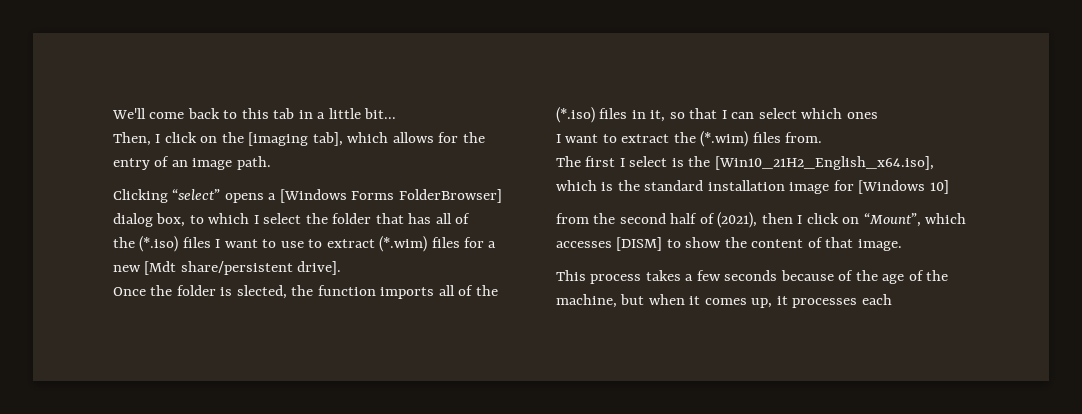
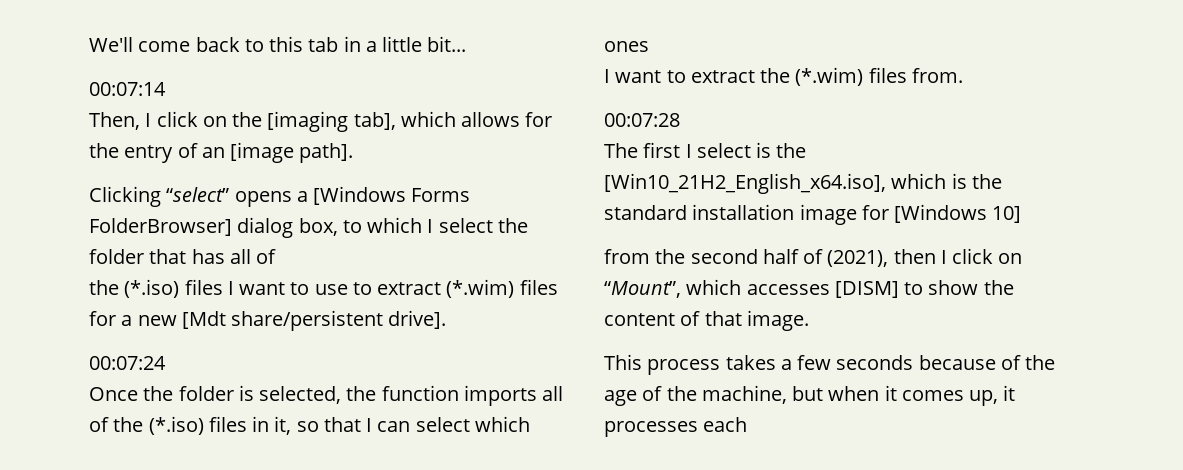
(397, 113) none -> [89,82,166,96] // 00:07:14
[192,156,271,170] image path. -> [230,142,354,163] [image path].
(342, 268) none -> [89,356,166,370] // 00:07:24
[236,285,287,299] slected, -> [259,386,342,404] selected,
(823, 137) none -> [604,113,680,127] // 00:07:28

